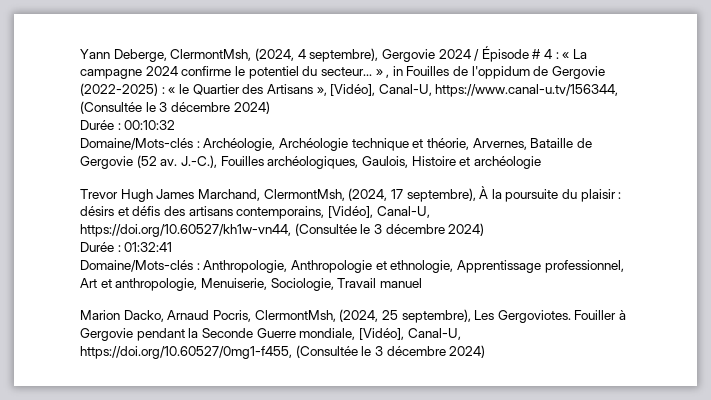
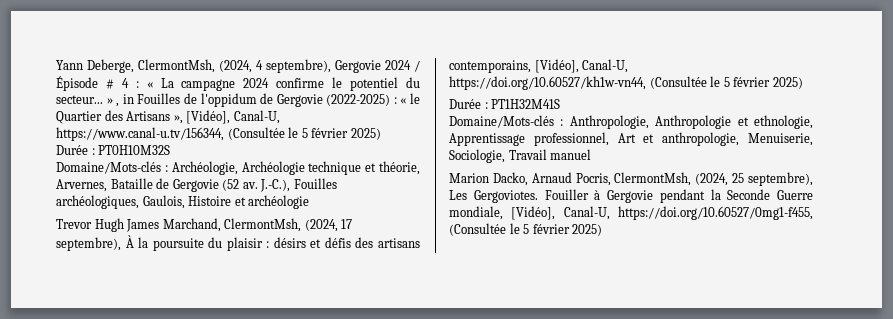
[159,101,270,114] [80,120,176,130] 3 décembre 2024) // Durée : 00:10:32 -> [301,128,381,140] [56,145,171,155] 5 février 2025) // Durée : PT0H10M32S
[373,223,485,236] [80,242,173,252] 3 décembre 2024) // Durée : 01:32:41 -> [723,77,803,89] [449,99,561,109] 5 février 2025) // Durée : PT1H32M41S
[374,345,486,358] 3 décembre 2024) -> [523,224,603,236] 5 février 2025)

